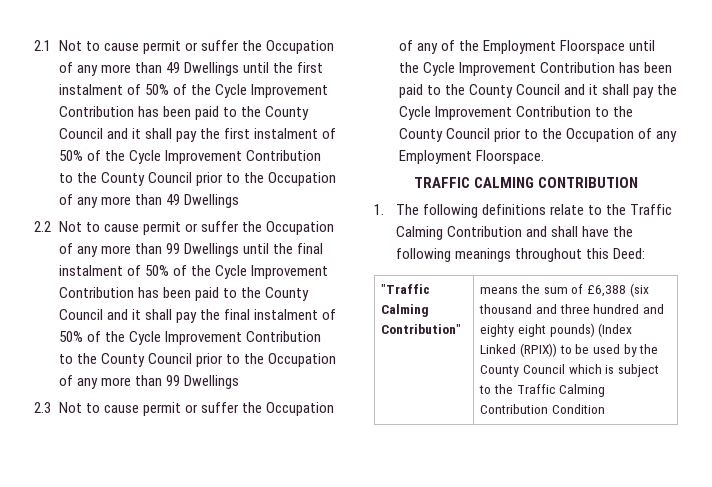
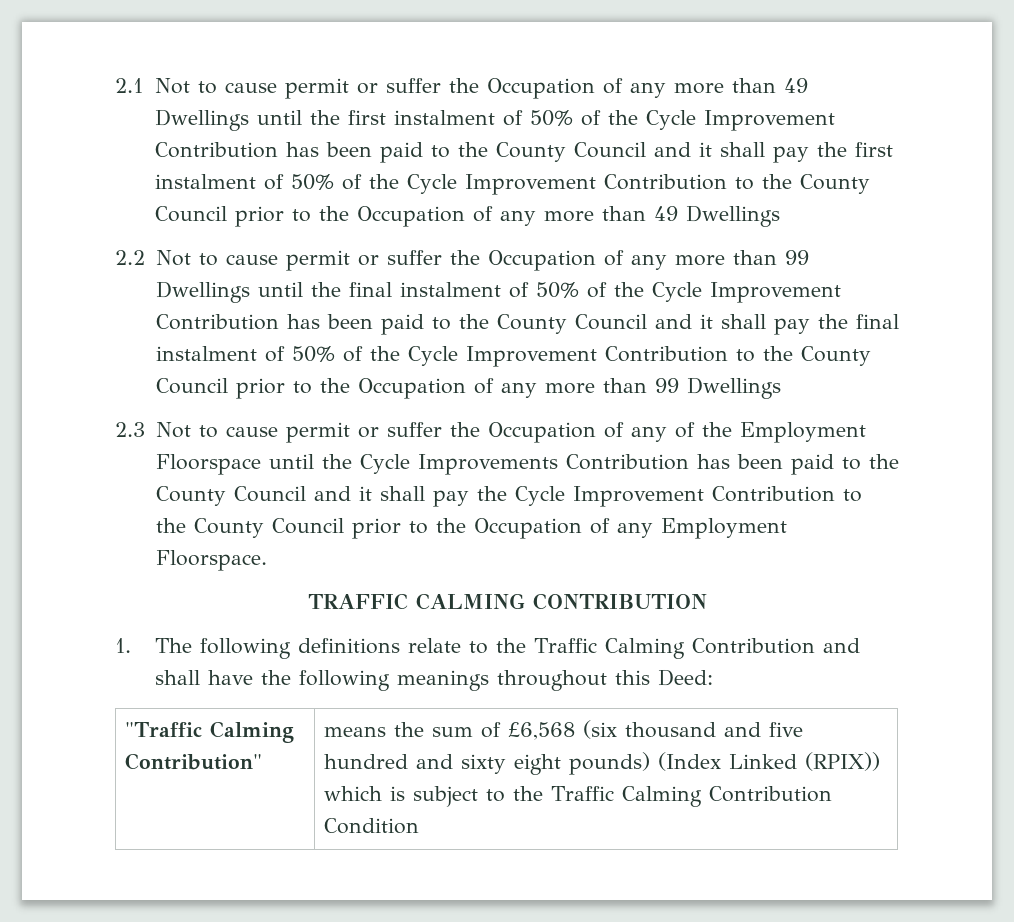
[458,62,536,76] Improvement -> [417,454,558,475] Improvements
[586,285,626,297] £6,388 -> [508,722,576,740] £6,568
[559,304,590,314] three -> [769,722,804,737] five
[480,324,515,337] eighty -> [461,754,507,774] sixty
[559,344,659,357] [480,364,565,377] to be used by the County Council -> (881, 761) none

